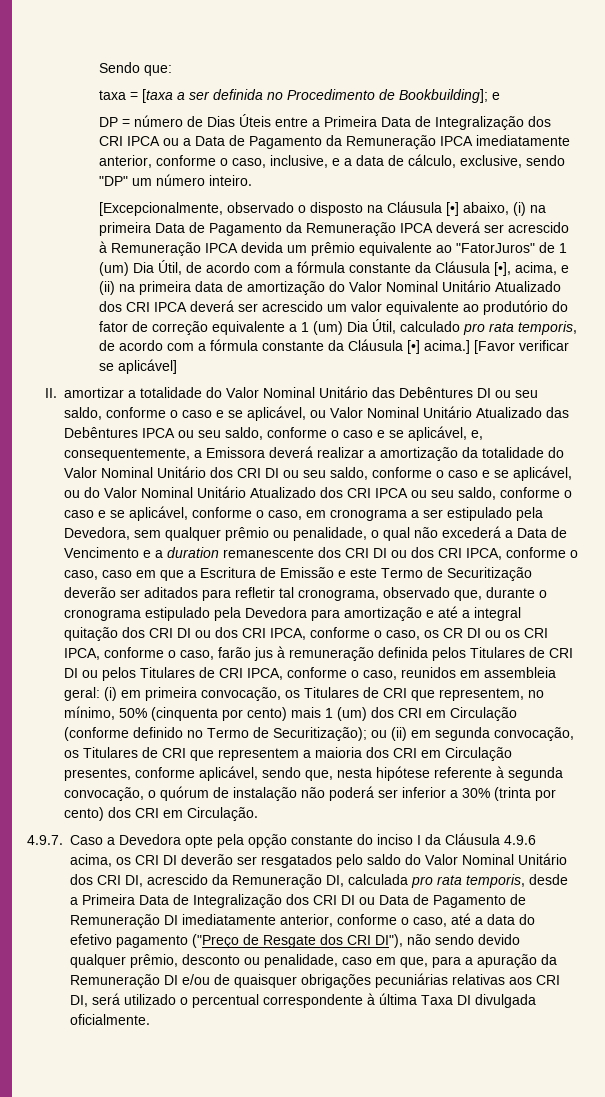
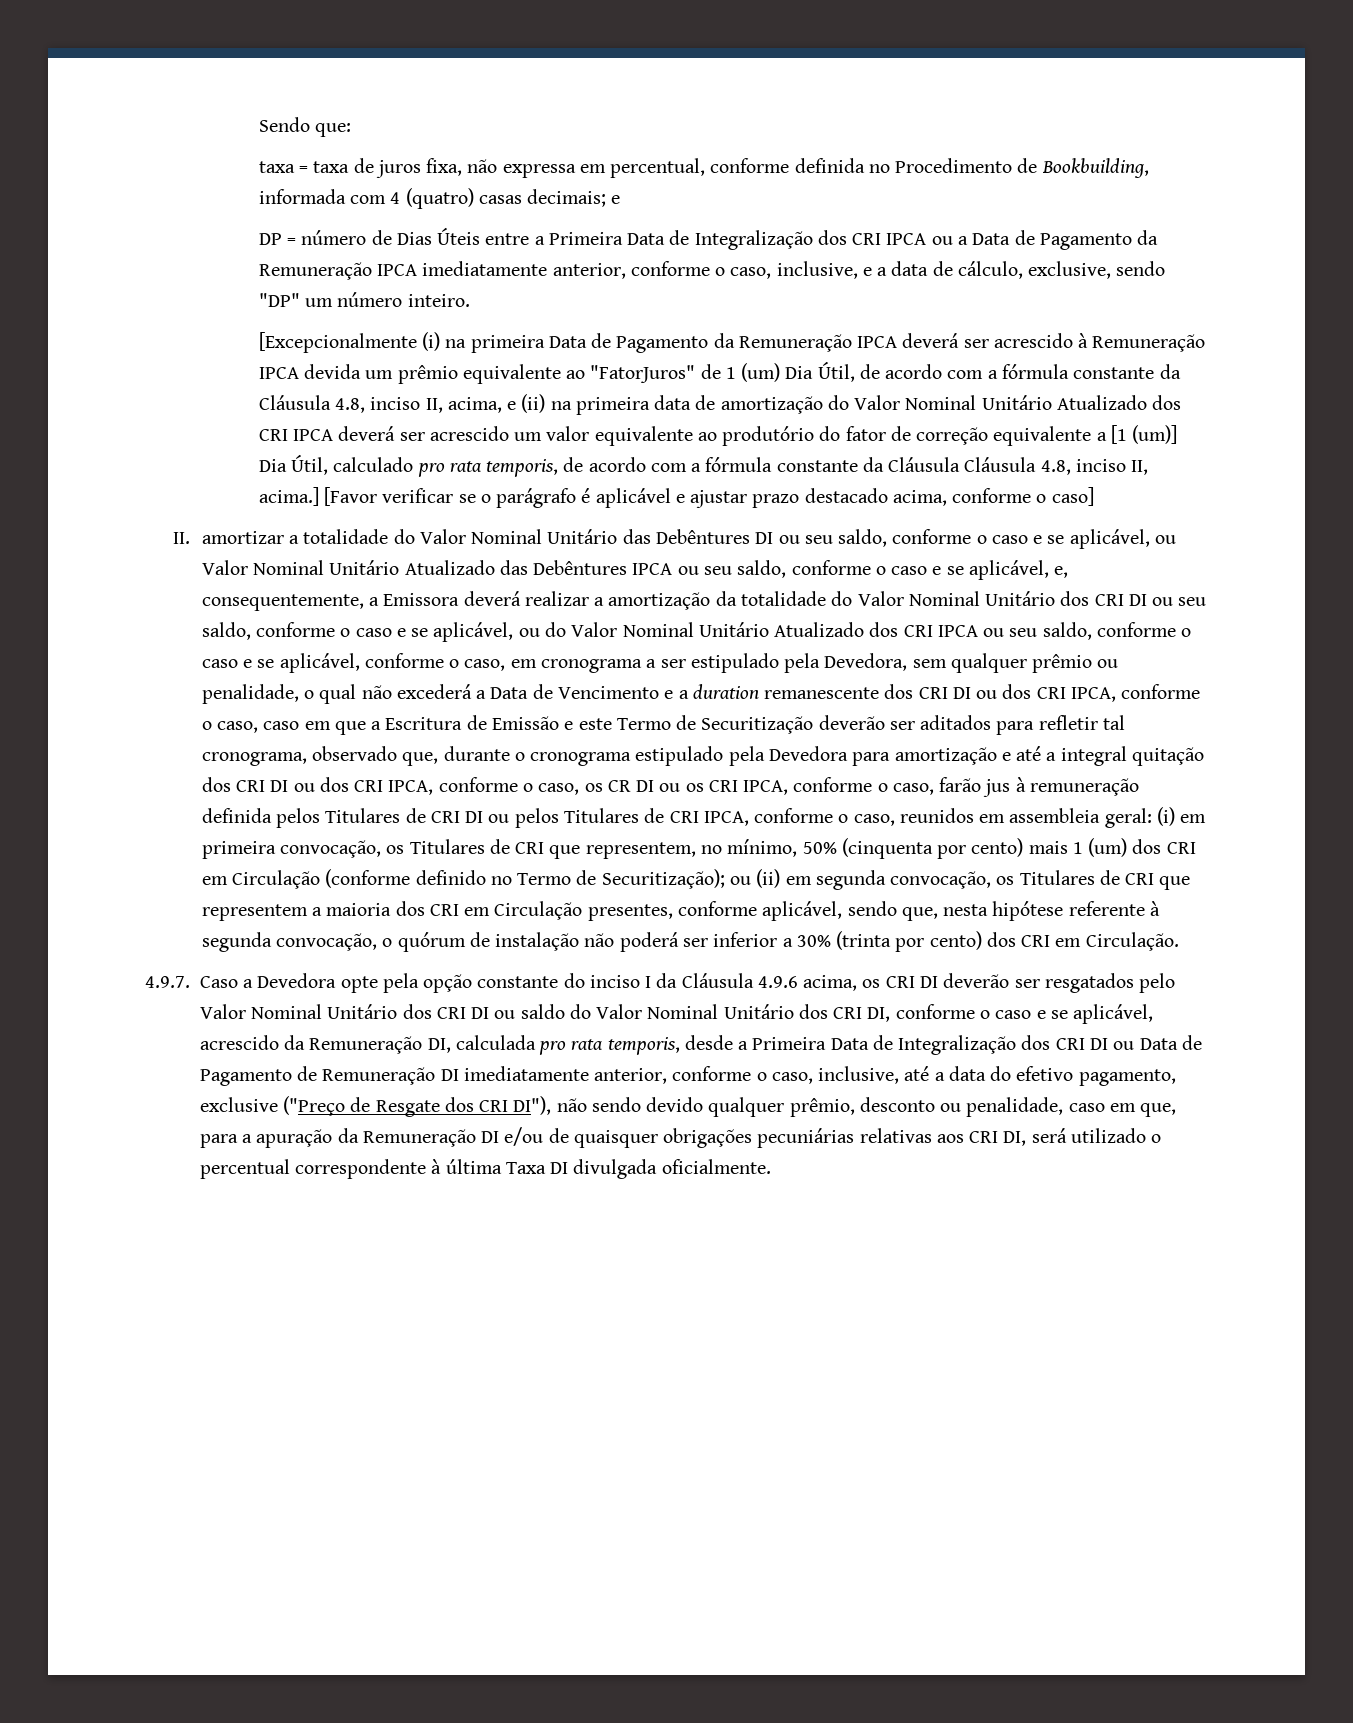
[141,89,488,103] [taxa a ser definida no Procedimento de Bookbuilding]; -> [313,158,1149,178] [258,188,607,209] taxa de juros fixa, não expressa em percentual, conforme definida no Procedimento de Bookbuilding, informada com 4 (quatro) casas decimais;
[98,201,509,216] [Excepcionalmente, observado o disposto na Cláusula [•] abaixo, -> [258,332,417,353] [Excepcionalmente
[493,262,511,276] [•], -> [335,397,443,413] 4.8, inciso II,
[300,321,343,335] 1 (um) -> [1110,425,1178,444] [1 (um)]
[406,340,569,354] [98,359,177,374] [•] acima.] [Favor verificar se aplicável] -> [964,457,1149,475] [258,487,1094,508] Cláusula 4.8, inciso II, acima.] [Favor verificar se o parágrafo é aplicável e ajustar prazo destacado acima, conforme o caso]
(363, 861) none -> [199,1004,516,1019] Valor Nominal Unitário dos CRI DI ou
(143, 881) none -> [895,1004,1154,1024] conforme o caso e se aplicável,
(447, 922) none -> [818,1066,900,1084] inclusive,
[116,935,188,948] pagamento -> [1078,1069,1176,1086] [199,1097,278,1112] pagamento, exclusive

